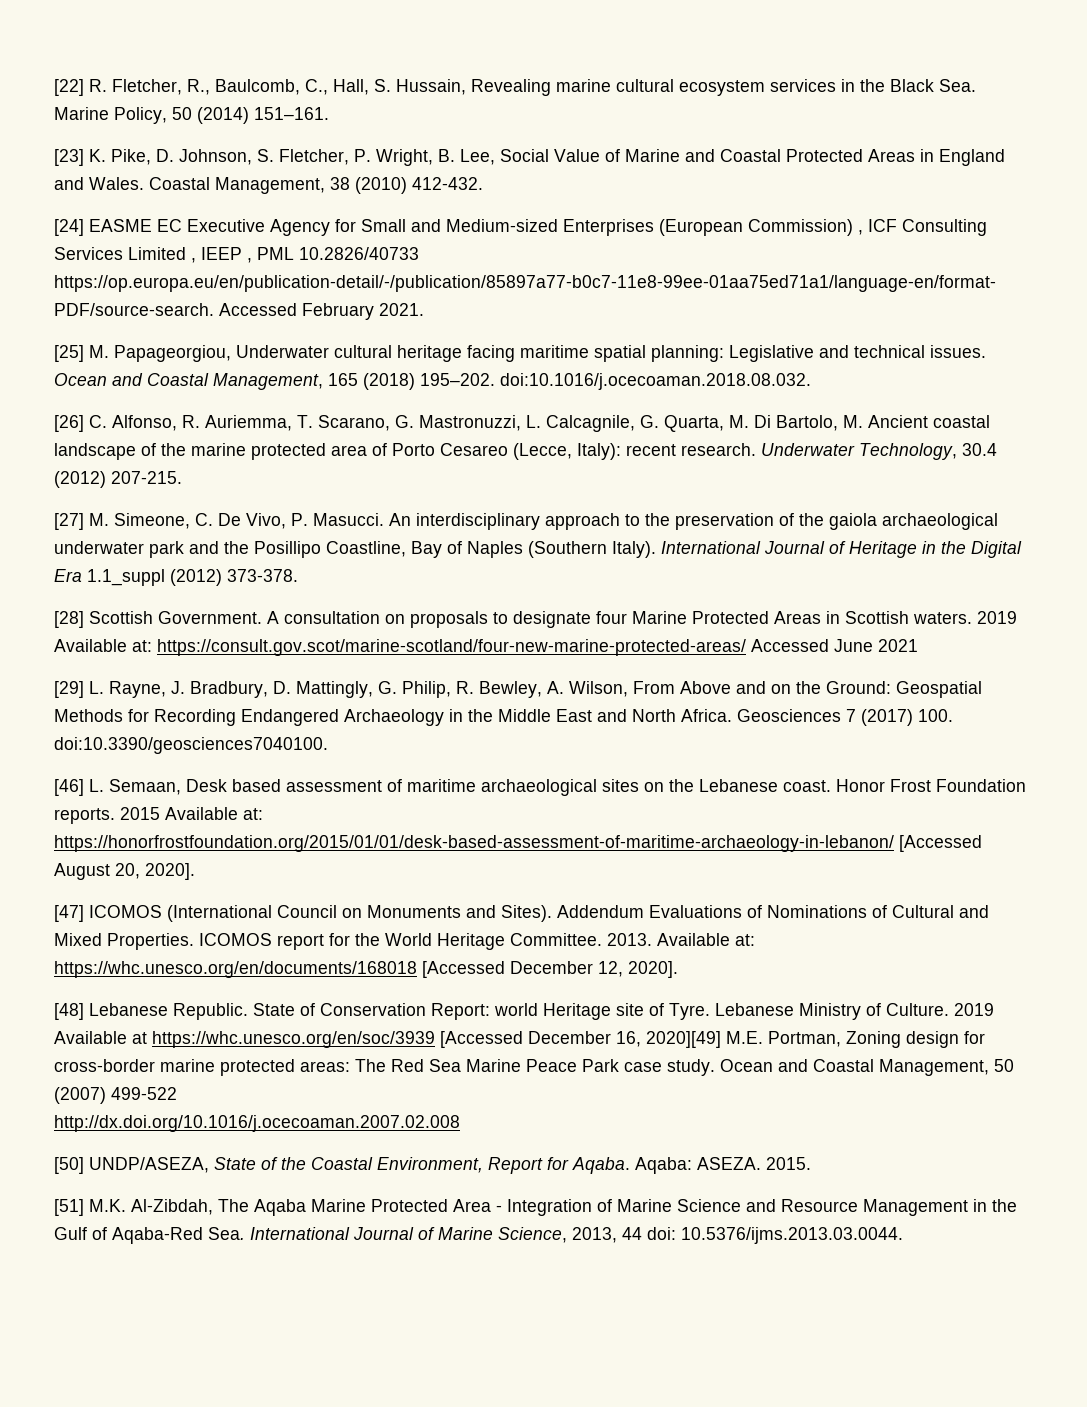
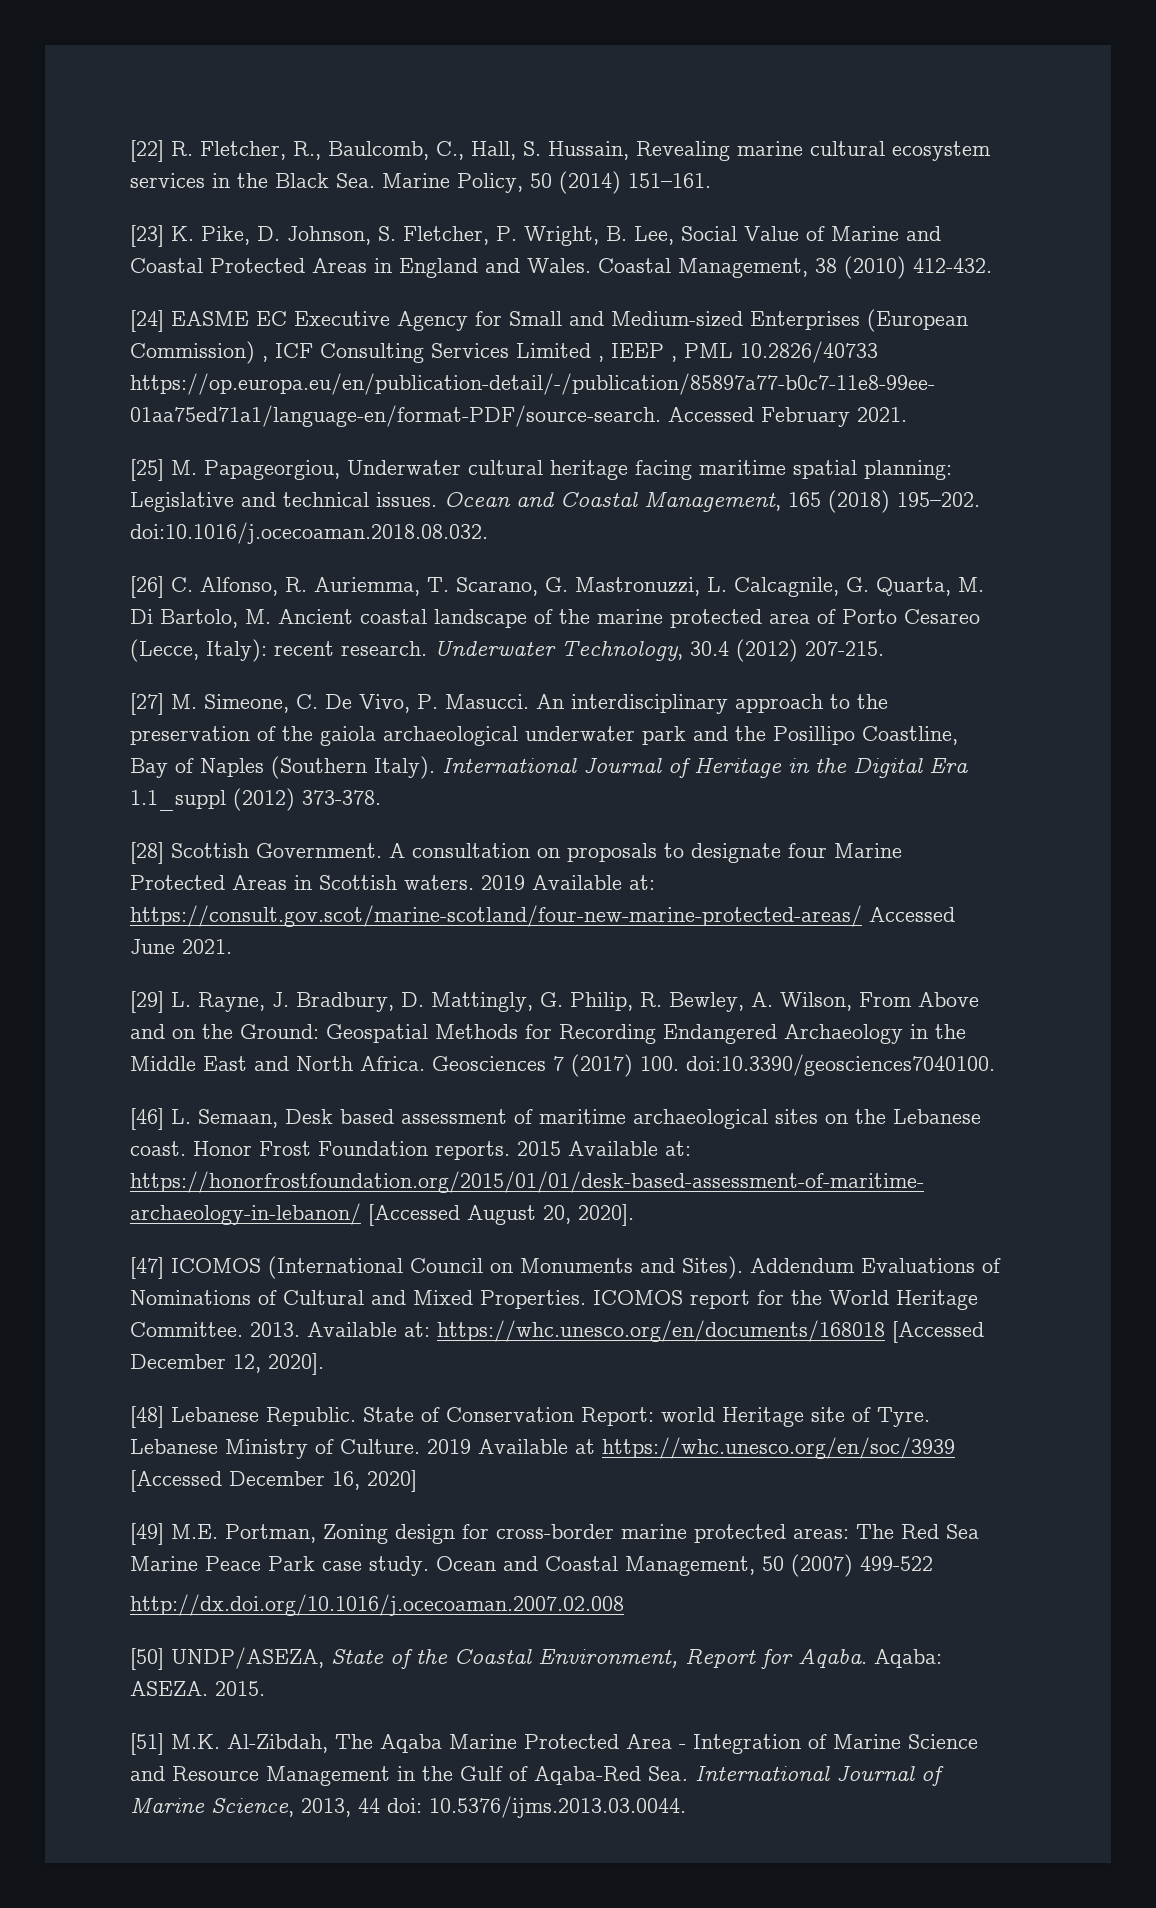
[878,639,918,652] 2021 -> [182,939,232,954] 2021.
[646,1031,721,1048] 2020][49] -> [367,1470,417,1492] [130,1523,164,1545] 2020] // [49]

